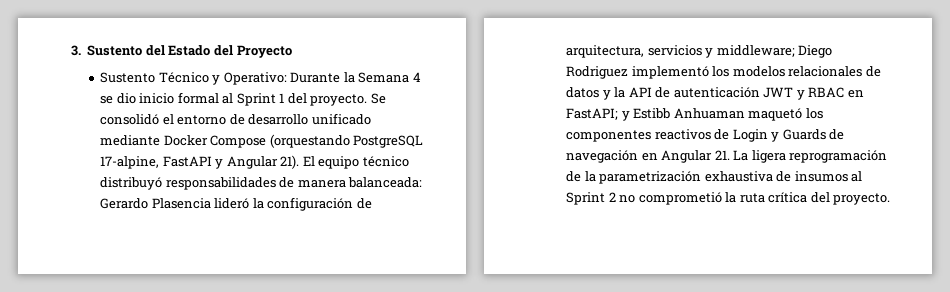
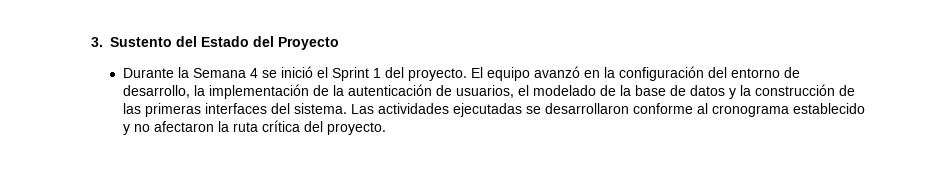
[100,72,287,85] Sustento Técnico y Operativo: -> (339, 43) none
[116,92,386,106] [100,113,371,125] [100,134,424,148] [100,155,409,169] [100,177,423,190] [100,197,372,211] [566,45,833,58] [566,66,881,79] [566,87,864,100] [566,108,823,121] [566,129,845,142] [566,150,888,163] [566,171,863,184] [566,192,722,205] dio inicio formal al Sprint 1 del proyecto. Se consolidó el entorno de desarrollo unificado mediante Docker Compose (orquestando PostgreSQL 17-alpine, FastAPI y Angular 21). El equipo técnico distribuyó responsabilidades de manera balanceada: Gerardo Plasencia lideró la configuración de arquitectura, servicios y middleware; Diego Rodriguez implementó los modelos relacionales de datos y la API de autenticación JWT y RBAC en FastAPI; y Estibb Anhuaman maquetó los componentes reactivos de Login y Guards de navegación en Angular 21. La ligera reprogramación de la parametrización exhaustiva de insumos al Sprint 2 no comprometió -> [280,66,800,81] [122,84,855,99] [122,103,865,117] [122,121,214,135] inició el Sprint 1 del proyecto. El equipo avanzó en la configuración del entorno de desarrollo, la implementación de la autenticación de usuarios, el modelado de la base de datos y la construcción de las primeras interfaces del sistema. Las actividades ejecutadas se desarrollaron conforme al cronograma establecido y no afectaron

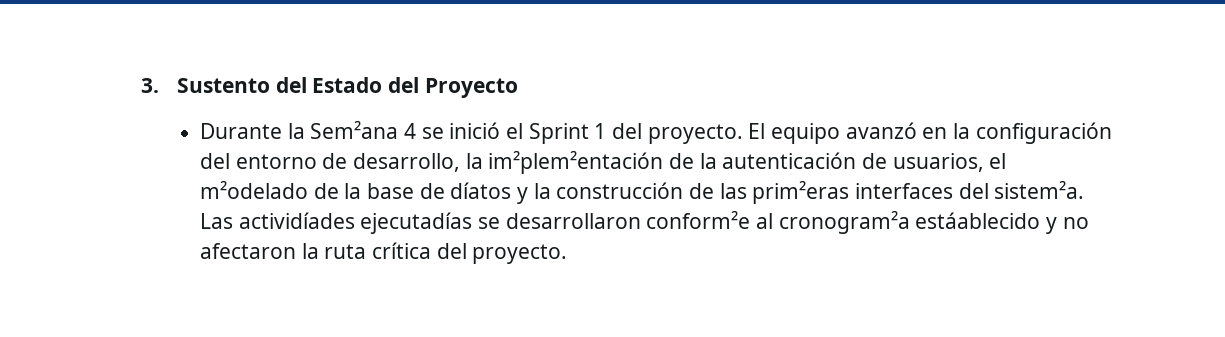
[192,68,246,78] Semana -> [310,120,399,139] Sem²ana
[208,84,309,99] implementación -> [488,150,664,174] im²plem²entación
[532,85,596,96] modelado -> [199,180,308,199] m²odelado
[689,85,725,96] datos -> [450,182,512,199] díatos
[144,103,201,117] primeras -> [752,180,850,204] prim²eras
[293,103,865,117] sistema. Las actividades ejecutadas se desarrollaron conforme al cronograma establecido -> [994,180,1085,199] [199,210,1041,234] sistem²a. Las actividíades ejecutadías se desarrollaron conform²e al cronogram²a estáablecido

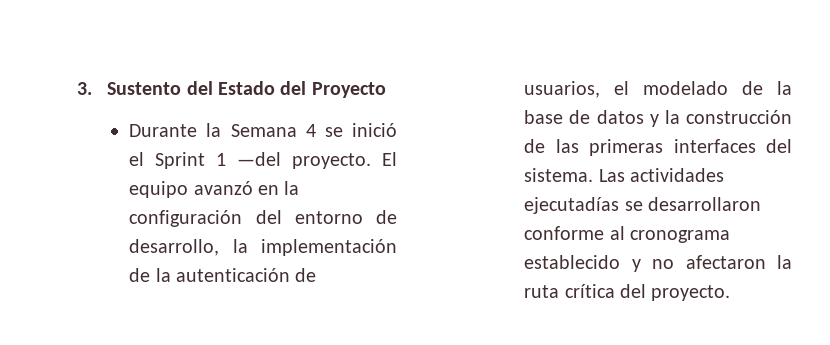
[310,120,399,139] Sem²ana -> [230,124,297,137] Semana
[611,123,642,139] del -> [237,152,282,166] —del
[488,150,664,174] im²plem²entación -> [261,239,397,256] implementación
[199,180,308,199] m²odelado -> [643,81,729,95] modelado
[450,182,512,199] díatos -> [596,110,644,124] datos
[752,180,850,204] prim²eras -> [589,139,664,156] primeras
[994,180,1085,199] [199,210,1041,234] sistem²a. Las actividíades ejecutadías se desarrollaron conform²e al cronogram²a estáablecido -> [524,168,725,182] [524,197,762,214] [524,226,731,243] [524,255,621,269] sistema. Las actividades ejecutadías se desarrollaron conforme al cronograma establecido

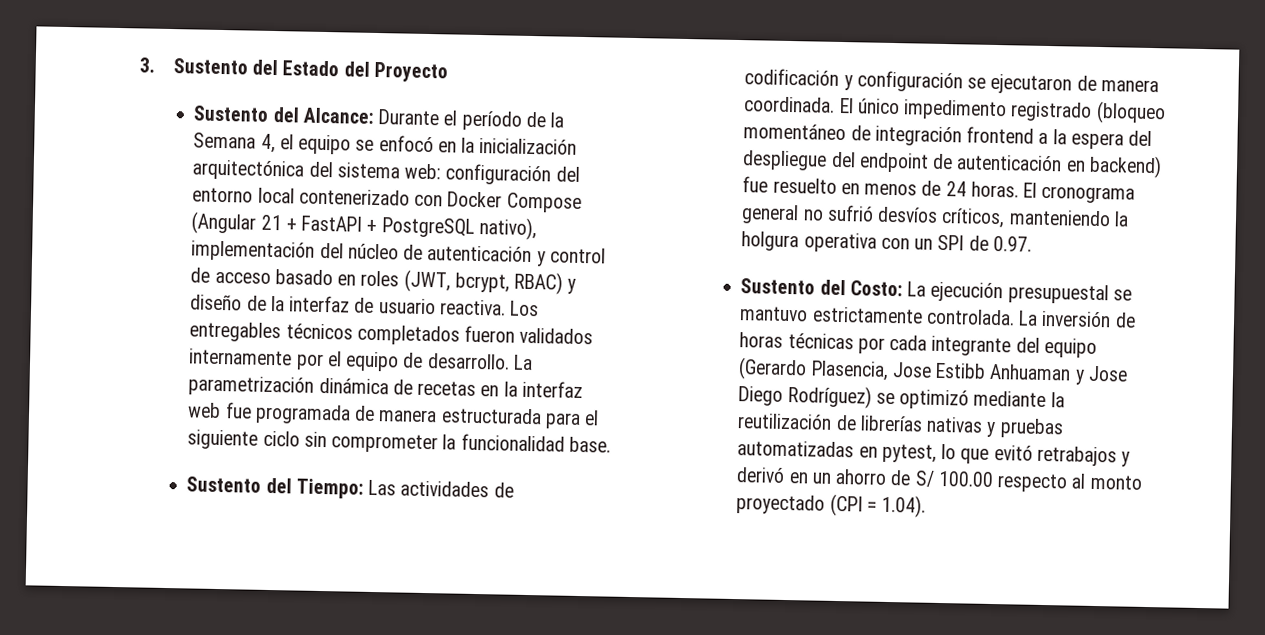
[129,123,398,137] [129,152,397,169] [129,181,300,198] [129,210,397,227] [129,239,397,256] [129,268,317,282] [524,81,792,98] [524,110,792,127] [524,139,792,156] [524,168,725,182] [524,197,762,214] [524,226,731,243] [524,255,792,272] [524,284,731,301] Durante la Semana 4 se inició el Sprint 1 —del proyecto. El equipo avanzó en la configuración del entorno de desarrollo, la implementación de la autenticación de usuarios, el modelado de la base de datos y la construcción de las primeras interfaces del sistema. Las actividades ejecutadías se desarrollaron conforme al cronograma establecido y no afectaron la ruta crítica del proyecto. -> [193,105,565,131] [193,132,578,155] [192,159,580,186] [192,187,582,213] [191,211,537,241] [191,240,606,267] [190,267,577,295] [190,294,540,317] [189,321,594,346] [189,348,533,372] [188,375,583,399] [187,402,600,430] [187,429,611,454] [186,476,514,499] [744,68,1159,95] [744,96,1166,125] [743,123,1153,150] [742,150,1162,179] [742,176,1136,204] [741,204,1129,229] [741,231,1032,253] [740,278,1132,305] [739,306,1136,328] [739,332,1097,358] [738,357,1128,385] [738,385,1065,410] [737,413,1064,439] [737,440,1131,467] [736,467,1143,493] [736,493,927,518] Sustento del Alcance: Durante el período de la Semana 4, el equipo se enfocó en la inicialización arquitectónica del sistema web: configuración del entorno local contenerizado con Docker Compose (Angular 21 + FastAPI + PostgreSQL nativo), implementación del núcleo de autenticación y control de acceso basado en roles (JWT, bcrypt, RBAC) y diseño de la interfaz de usuario reactiva. Los entregables técnicos completados fueron validados internamente por el equipo de desarrollo. La parametrización dinámica de recetas en la interfaz web fue programada de manera estructurada para el siguiente ciclo sin comprometer la funcionalidad base. // Sustento del Tiempo: Las actividades de codificación y configuración se ejecutaron de manera coordinada. El único impedimento registrado (bloqueo momentáneo de integración frontend a la espera del despliegue del endpoint de autenticación en backend) fue resuelto en menos de 24 horas. El cronograma general no sufrió desvíos críticos, manteniendo la holgura operativa con un SPI de 0.97. // Sustento del Costo: La ejecución presupuestal se mantuvo estrictamente controlada. La inversión de horas técnicas por cada integrante del equipo (Gerardo Plasencia, Jose Estibb Anhuaman y Jose Diego Rodríguez) se optimizó mediante la reutilización de librerías nativas y pruebas automatizadas en pytest, lo que evitó retrabajos y derivó en un ahorro de S/ 100.00 respecto al monto proyectado (CPI = 1.04).

